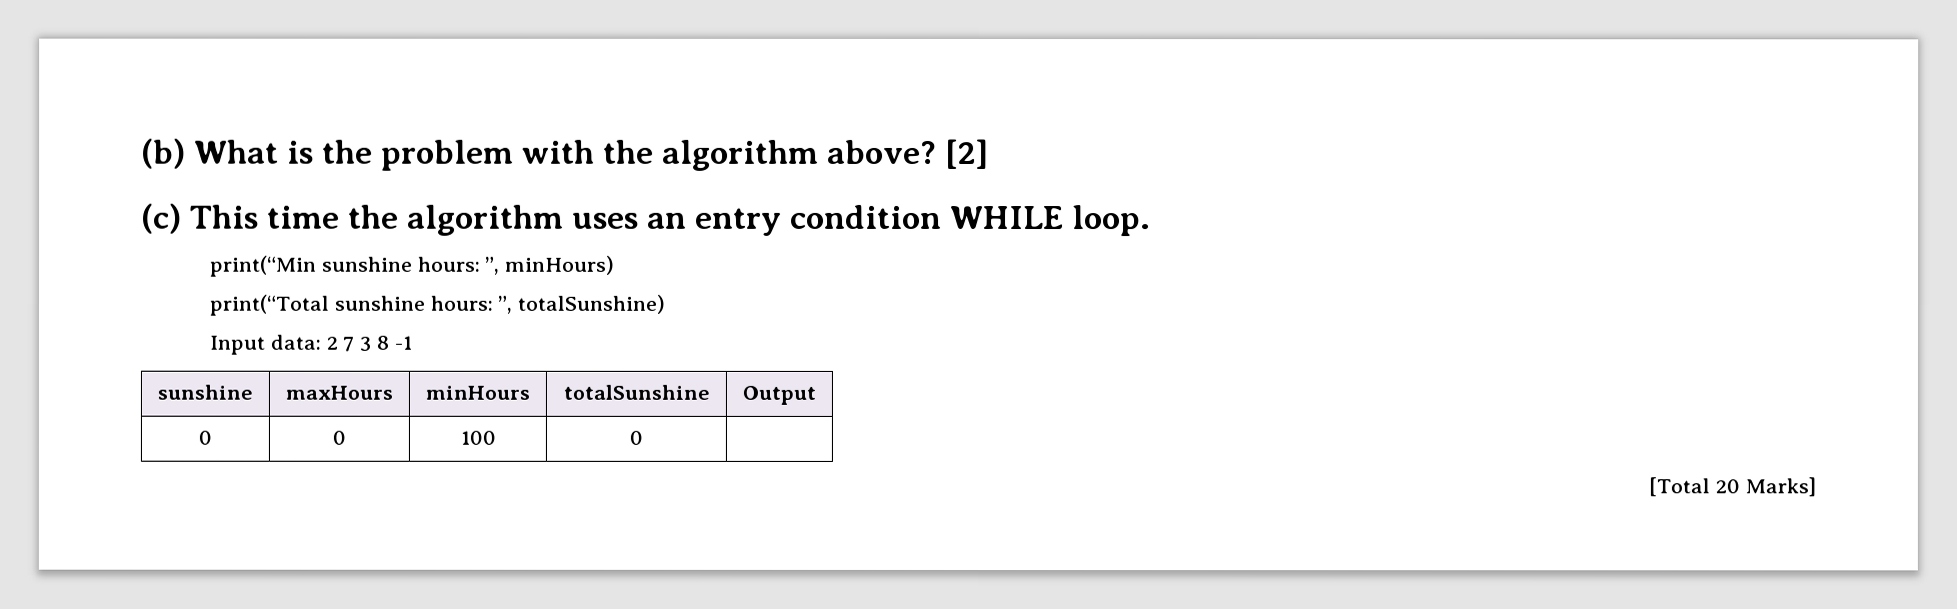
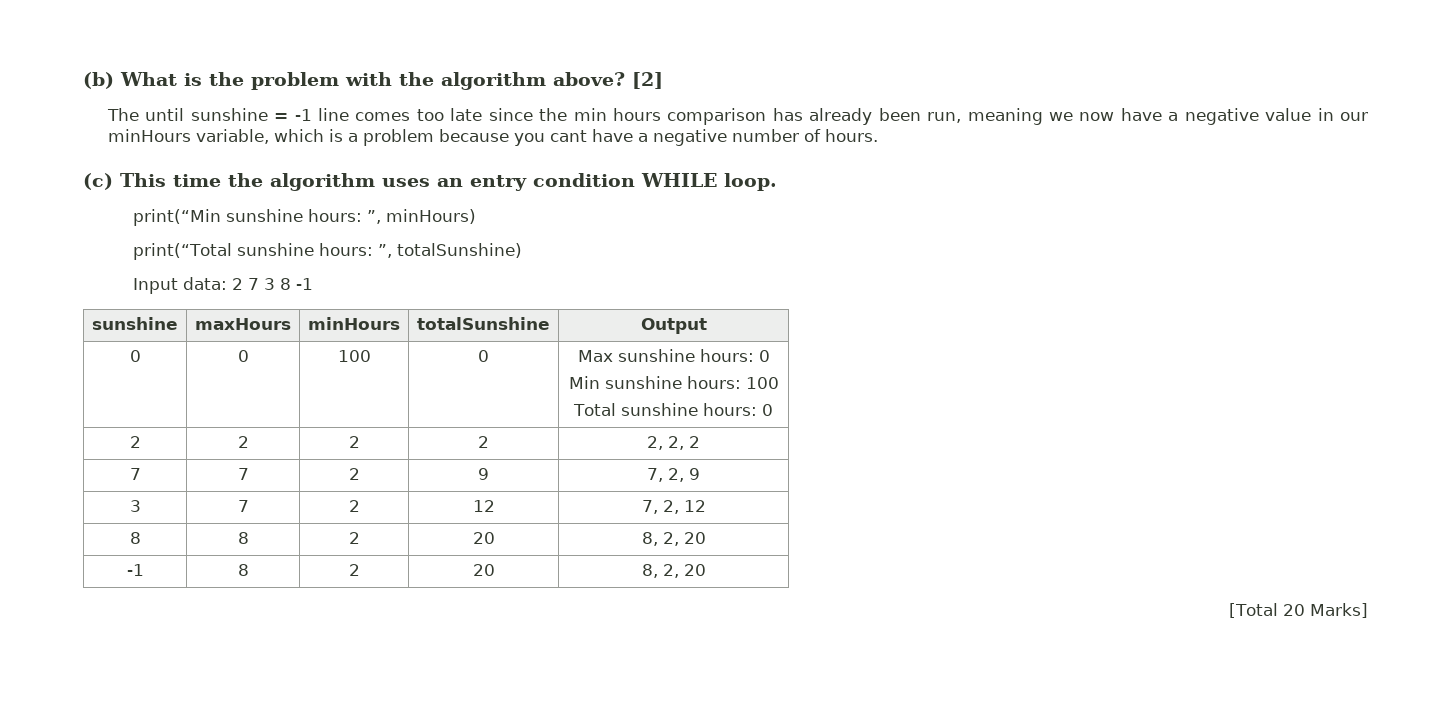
(990, 154) none -> [106,108,1368,125] [107,129,878,146] // The until sunshine = -1 line comes too late since the min hours comparison has already been run, meaning we now have a negative value in our minHours variable, which is a problem because you cant have a negative number of hours.
(643, 437) none -> [577,349,770,362] [568,376,779,389] [573,403,773,416] [129,436,141,448] [237,436,249,448] [348,436,360,448] [478,436,489,448] [647,436,700,450] [129,468,141,480] [237,468,249,480] [348,468,360,480] [478,468,489,480] [647,468,700,482] [129,500,141,512] [237,500,249,512] [348,500,360,512] [472,500,495,512] [641,500,706,514] [129,532,141,544] [237,532,249,544] [348,532,360,544] [472,532,495,544] [641,532,706,546] [126,564,144,576] [237,564,249,576] [348,564,360,576] [472,564,495,576] [641,564,706,578] Max sunshine hours: 0 // Min sunshine hours: 100 // Total sunshine hours: 0 // 2 | 2 | 2 | 2 | 2, 2, 2 // 7 | 7 | 2 | 9 | 7, 2, 9 // 3 | 7 | 2 | 12 | 7, 2, 12 // 8 | 8 | 2 | 20 | 8, 2, 20 // -1 | 8 | 2 | 20 | 8, 2, 20

